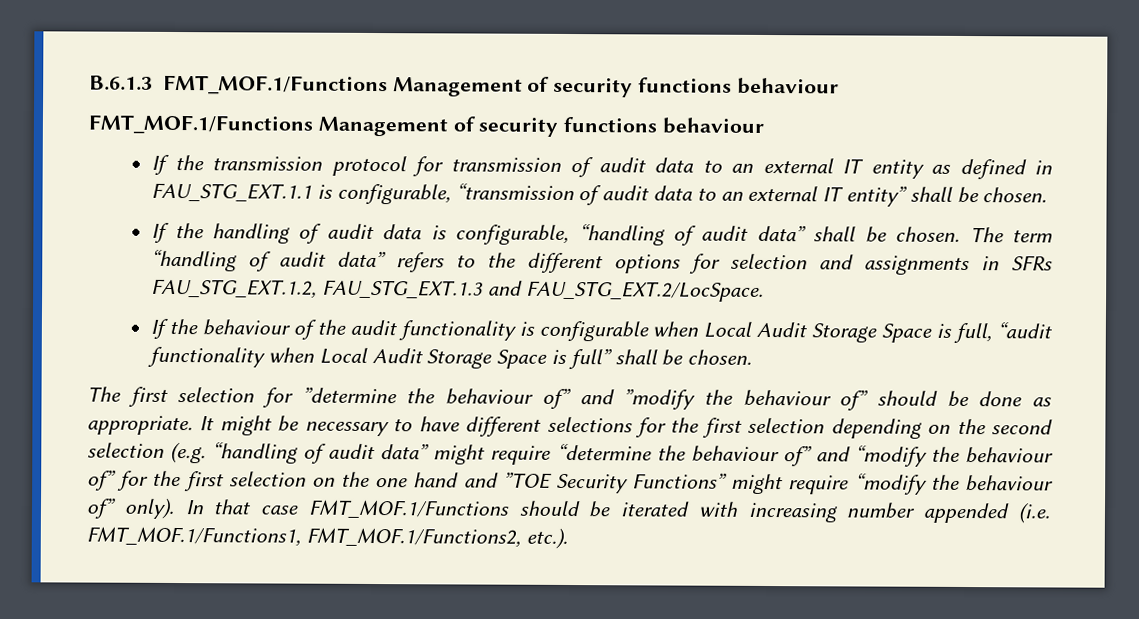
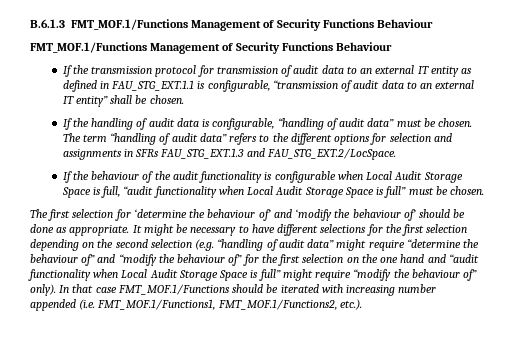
[553,77,839,98] [88,114,765,137] security functions behaviour // FMT_MOF.1/Functions Management of security functions behaviour -> [276,19,434,31] [30,42,393,54] Security Functions Behaviour // FMT_MOF.1/Functions Management of Security Functions Behaviour
[813,226,857,242] shall -> [396,119,422,127] must
[151,278,318,298] FAU_STG_EXT.1.2, -> (160, 153) none
[614,349,658,365] shall -> [408,187,434,195] must
[301,386,870,411] ”determine the behaviour of” and ”modify the behaviour of” -> [133,209,416,221] ‘determine the behaviour of’ and ‘modify the behaviour of’
[502,471,729,494] ”TOE Security Functions” -> [448,254,479,263] [28,269,281,281] “audit functionality when Local Audit Storage Space is full”

